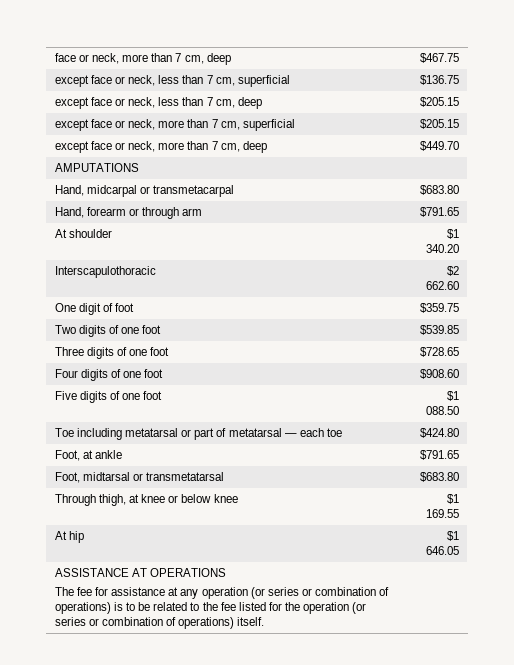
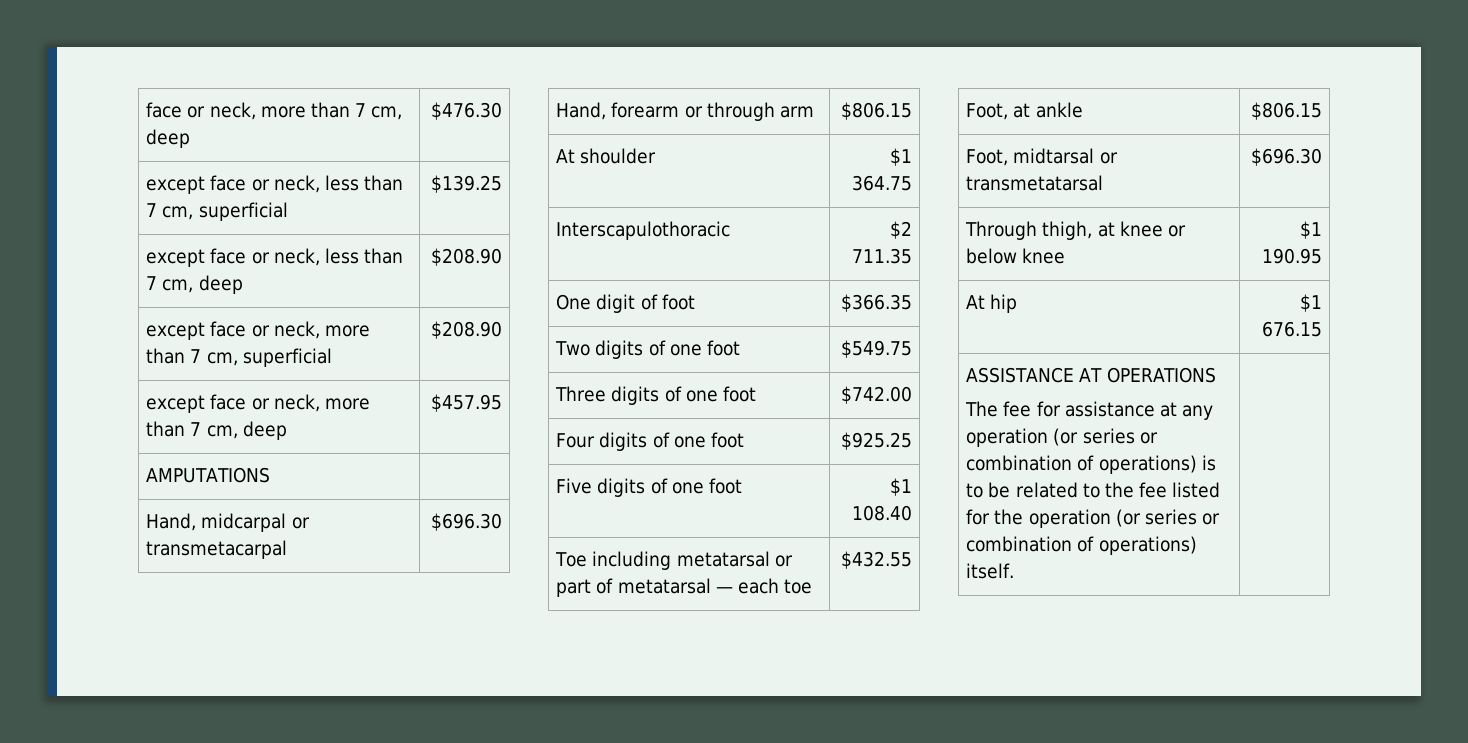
[54,53,231,65] [420,53,460,63] face or neck, more than 7 cm, deep | $467.75 -> [146,102,403,120] [146,129,191,148] [430,102,502,120] face or neck, more than 7 cm, deep | $476.30
[420,75,460,85] $136.75 -> [430,175,502,193] $139.25
[420,97,460,107] $205.15 -> [430,248,502,266] $208.90
[420,119,460,129] $205.15 -> [430,321,502,339] $208.90
[420,141,460,151] $449.70 -> [430,394,502,412] $457.95
[420,185,460,195] $683.80 -> [430,513,502,531] $696.30
[420,207,460,217] $791.65 -> [840,102,912,120] $806.15
[426,244,460,253] 340.20 -> [851,175,912,191] 364.75
[426,281,460,290] 662.60 -> [851,248,912,264] 711.35
[420,303,460,313] $359.75 -> [840,294,912,312] $366.35
[420,325,460,335] $539.85 -> [840,340,912,358] $549.75
[420,347,460,357] $728.65 -> [840,386,912,404] $742.00
[420,369,460,379] $908.60 -> [840,432,912,450] $925.25
[426,406,460,415] 088.50 -> [851,505,912,521] 108.40
[420,428,460,438] $424.80 -> [840,551,912,569] $432.55
[420,450,460,460] $791.65 -> [1250,102,1322,120] $806.15
[420,472,460,482] $683.80 -> [1250,148,1322,166] $696.30
[426,509,460,518] 169.55 -> [1261,248,1322,264] 190.95
[426,546,460,555] 646.05 -> [1261,321,1322,337] 676.15

